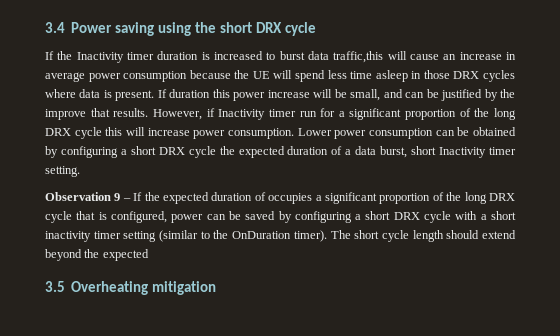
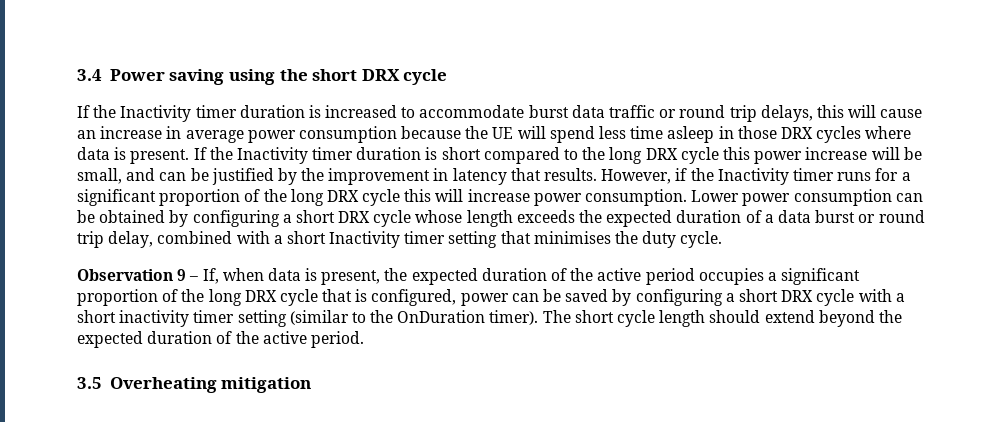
(276, 56) none -> [419,105,525,118] accommodate
[333,51,384,63] traffic,this -> [609,105,844,122] traffic or round trip delays, this
[169,89,211,98] duration -> [209,147,719,164] the Inactivity timer duration is short compared to the long DRX cycle
[45,109,86,120] improve -> [328,168,507,185] improvement in latency
[218,109,317,120] Inactivity timer run -> [690,168,872,185] the Inactivity timer runs
(216, 152) none -> [415,210,575,227] whose length exceeds
[380,146,516,158] [45,166,80,177] [45,192,266,204] burst, short Inactivity timer setting. // Observation 9 – If the expected duration of -> [815,210,925,223] [77,231,723,248] [77,268,695,285] burst or round trip delay, combined with a short Inactivity timer setting that minimises the duty cycle. // Observation 9 – If, when data is present, the expected duration of the active period
(149, 255) none -> [147,331,364,348] duration of the active period.

